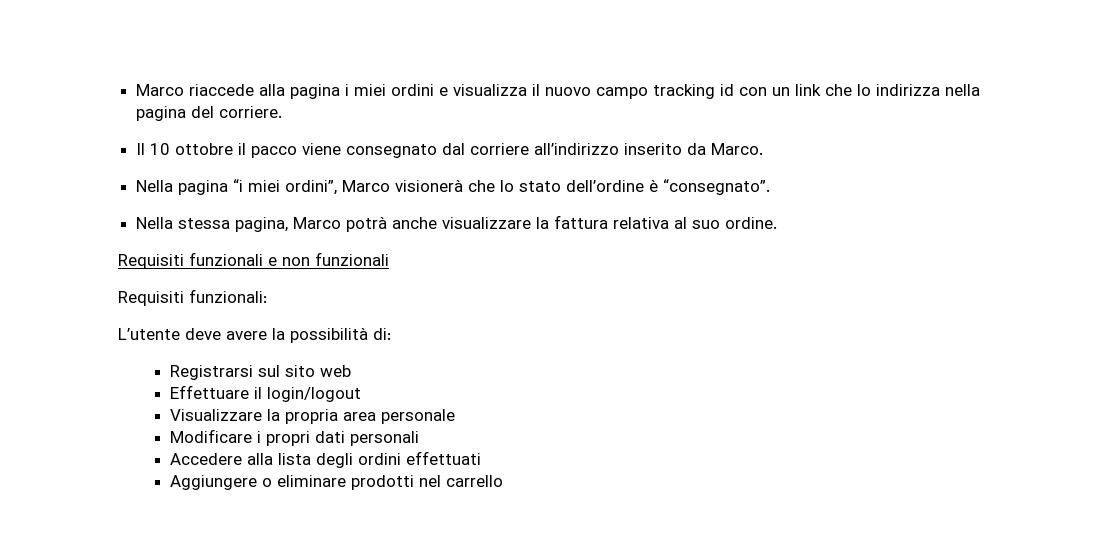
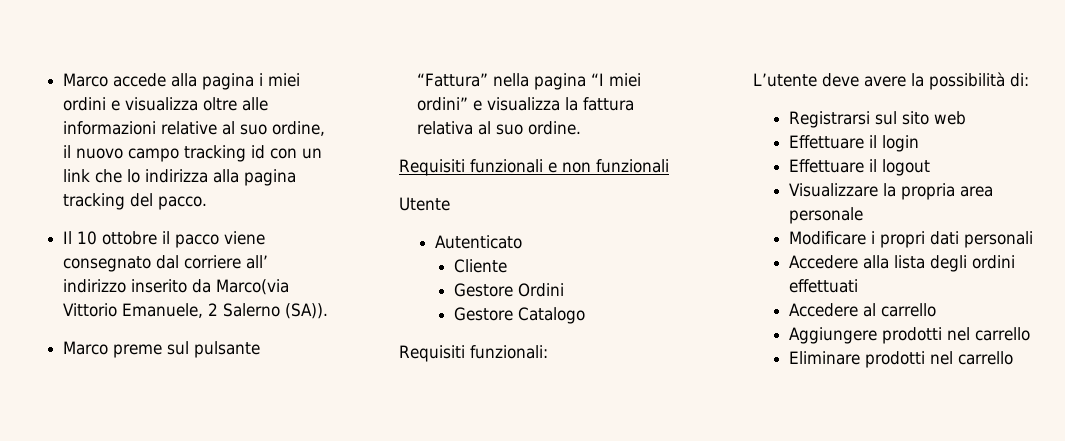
[136,84,255,96] Marco riaccede -> [62,73,166,87] Marco accede
(528, 90) none -> [202,97,268,111] [62,121,325,136] oltre alle informazioni relative al suo ordine,
[945,84,981,96] [136,106,283,121] nella pagina del corriere. -> [212,169,296,186] [62,193,207,210] alla pagina tracking del pacco.
[534,143,764,155] [136,179,771,195] [136,216,532,232] all’indirizzo inserito da Marco. // Nella pagina “i miei ordini”, Marco visionerà che lo stato dell’ordine è “consegnato”. // Nella stessa pagina, Marco potrà anche visualizzare -> [245,255,268,269] [62,279,289,295] [62,303,328,319] [62,341,260,358] [416,73,641,90] [416,97,560,111] all’ indirizzo inserito da Marco(via Vittorio Emanuele, 2 Salerno (SA)). // Marco preme sul pulsante “Fattura” nella pagina “I miei ordini” e visualizza
(389, 259) none -> [398,197,450,211] [435,235,523,249] [453,259,507,273] [453,283,564,297] [453,307,585,324] // Utente // Autenticato // Cliente // Gestore Ordini // Gestore Catalogo
[267,387,362,402] login/logout -> [882,135,920,152] [789,159,931,176] login // Effettuare il logout
(482, 458) none -> [789,303,937,317] // Accedere al carrello
[262,475,504,490] o eliminare prodotti nel carrello -> [882,327,1031,344] [789,351,1014,368] prodotti nel carrello // Eliminare prodotti nel carrello

